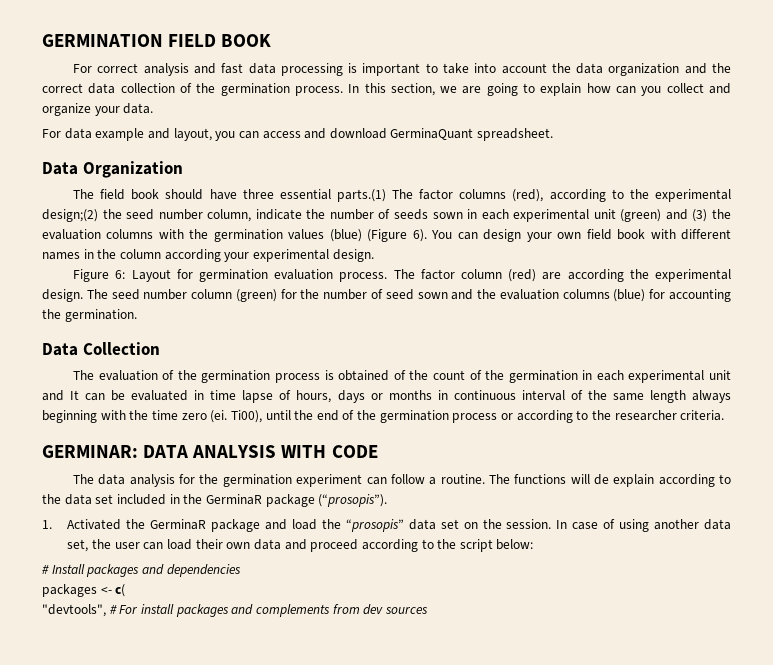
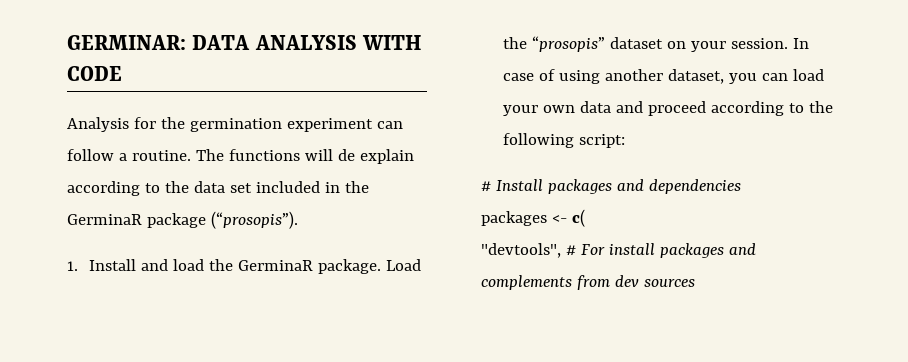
[42,34,272,47] [73,63,732,76] [42,83,731,96] [42,103,154,116] [42,128,554,141] [42,161,183,178] [73,189,731,202] [42,209,731,222] [42,229,732,242] [42,249,374,262] [73,269,731,282] [42,289,732,302] [42,309,137,322] [42,342,160,356] [73,370,731,383] [42,390,731,403] [42,410,725,423] GERMINATION FIELD BOOK // For correct analysis and fast data processing is important to take into account the data organization and the correct data collection of the germination process. In this section, we are going to explain how can you collect and organize your data. // For data example and layout, you can access and download GerminaQuant spreadsheet. // Data Organization // The field book should have three essential parts.(1) The factor columns (red), according to the experimental design;(2) the seed number column, indicate the number of seeds sown in each experimental unit (green) and (3) the evaluation columns with the germination values (blue) (Figure 6). You can design your own field book with different names in the column according your experimental design. // Figure 6: Layout for germination evaluation process. The factor column (red) are according the experimental design. The seed number column (green) for the number of seed sown and the evaluation columns (blue) for accounting the germination. // Data Collection // The evaluation of the germination process is obtained of the count of the germination in each experimental unit and It can be evaluated in time lapse of hours, days or months in continuous interval of the same length always beginning with the time zero (ei. Ti00), until the end of the germination process or according to the researcher criteria. // -> (67, 42) none
[73,474,175,487] The data analysis -> [67,117,129,132] Analysis
[67,519,502,532] Activated the GerminaR package and load the “prosopis” data set on the -> [88,259,421,274] [502,36,726,52] Install and load the GerminaR package. Load the “prosopis” dataset on your
[704,519,732,530] [67,539,140,552] data set, the user -> [667,69,757,84] dataset, you
[195,539,223,549] their -> [502,105,538,116] your
[459,539,534,552] script below: -> [502,133,625,148] following script:

